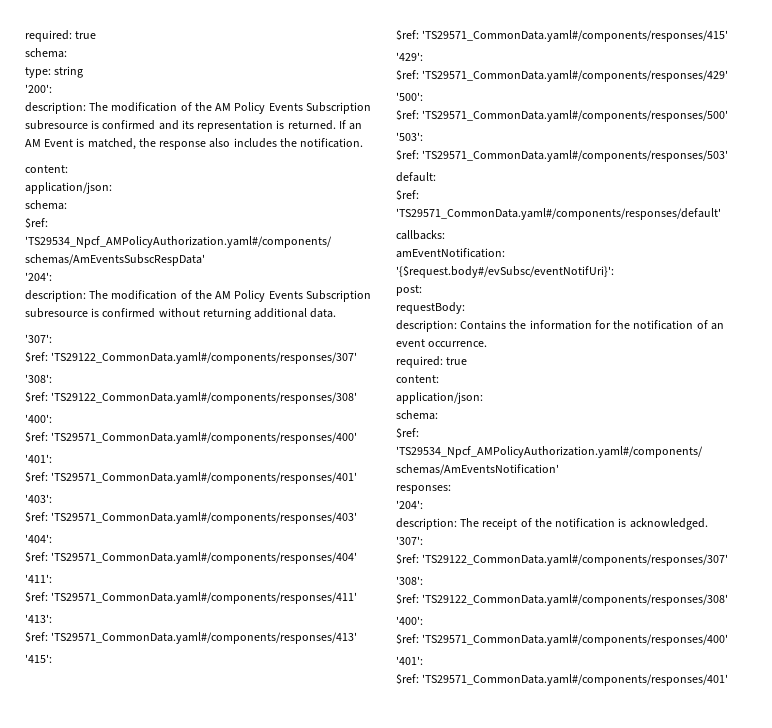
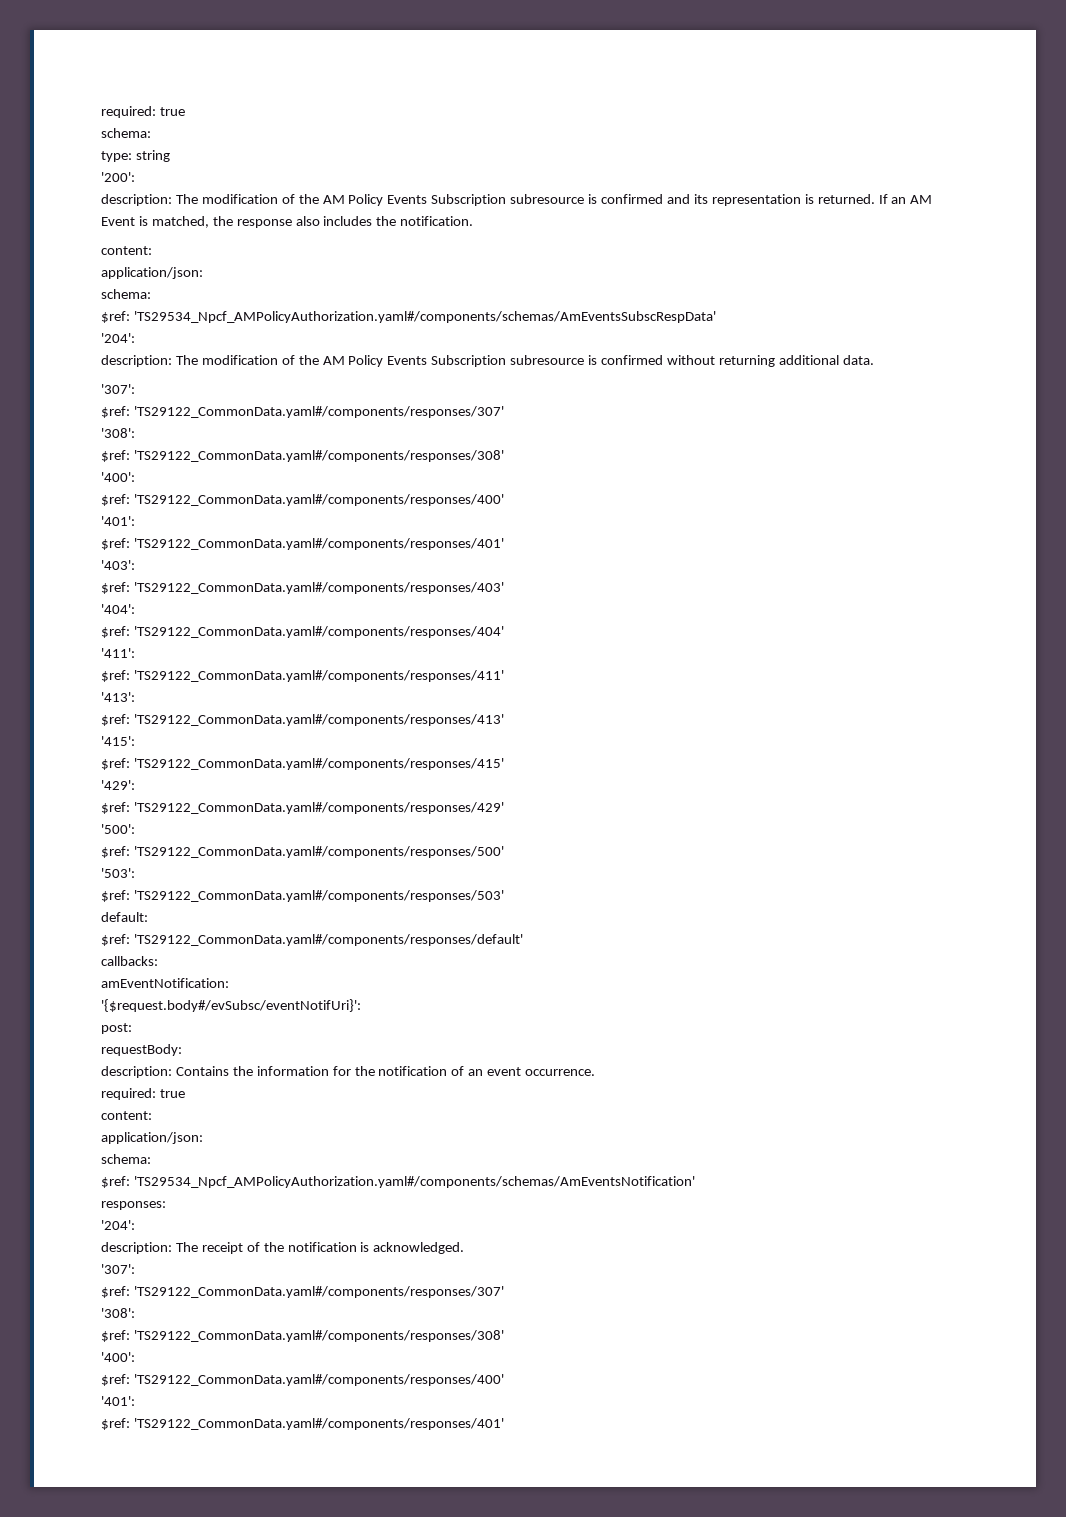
[51,432,358,444] [25,454,52,463] [25,472,358,484] 'TS29571_CommonData.yaml#/components/responses/400' // '401': // $ref: 'TS29571_CommonData.yaml#/components/responses/401' -> [133,494,504,506] [101,516,135,526] [101,538,504,550] 'TS29122_CommonData.yaml#/components/responses/400' // '401': // $ref: 'TS29122_CommonData.yaml#/components/responses/401'
[51,512,358,524] 'TS29571_CommonData.yaml#/components/responses/403' -> [133,582,504,594] 'TS29122_CommonData.yaml#/components/responses/403'
[51,552,358,564] 'TS29571_CommonData.yaml#/components/responses/404' -> [133,626,504,638] 'TS29122_CommonData.yaml#/components/responses/404'
[51,592,358,604] 'TS29571_CommonData.yaml#/components/responses/411' -> [133,670,504,682] 'TS29122_CommonData.yaml#/components/responses/411'
[51,632,358,644] 'TS29571_CommonData.yaml#/components/responses/413' -> [133,714,504,726] 'TS29122_CommonData.yaml#/components/responses/413'
[422,30,729,42] 'TS29571_CommonData.yaml#/components/responses/415' -> [133,758,504,770] 'TS29122_CommonData.yaml#/components/responses/415'
[422,70,729,82] 'TS29571_CommonData.yaml#/components/responses/429' -> [133,802,504,814] 'TS29122_CommonData.yaml#/components/responses/429'
[422,110,729,122] 'TS29571_CommonData.yaml#/components/responses/500' -> [133,846,504,858] 'TS29122_CommonData.yaml#/components/responses/500'
[422,150,729,162] 'TS29571_CommonData.yaml#/components/responses/503' -> [133,890,504,902] 'TS29122_CommonData.yaml#/components/responses/503'
[396,208,721,220] 'TS29571_CommonData.yaml#/components/responses/default' -> [133,934,523,946] 'TS29122_CommonData.yaml#/components/responses/default'
[422,634,729,646] [396,656,423,665] [396,674,729,686] 'TS29571_CommonData.yaml#/components/responses/400' // '401': // $ref: 'TS29571_CommonData.yaml#/components/responses/401' -> [133,1374,504,1386] [101,1396,135,1406] [101,1418,504,1430] 'TS29122_CommonData.yaml#/components/responses/400' // '401': // $ref: 'TS29122_CommonData.yaml#/components/responses/401'

